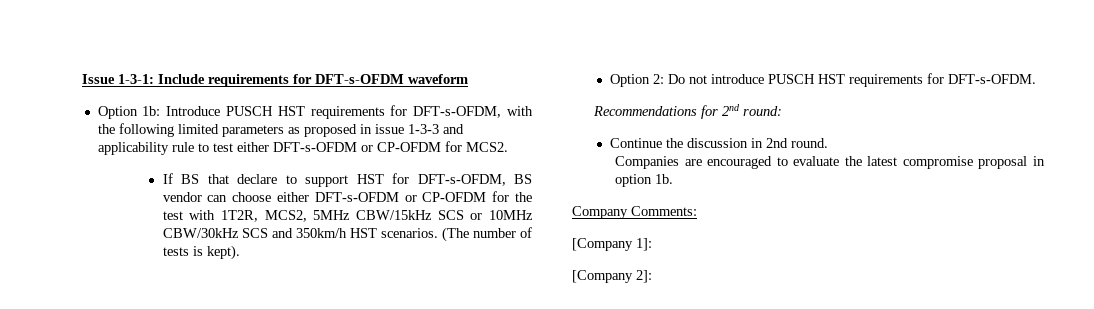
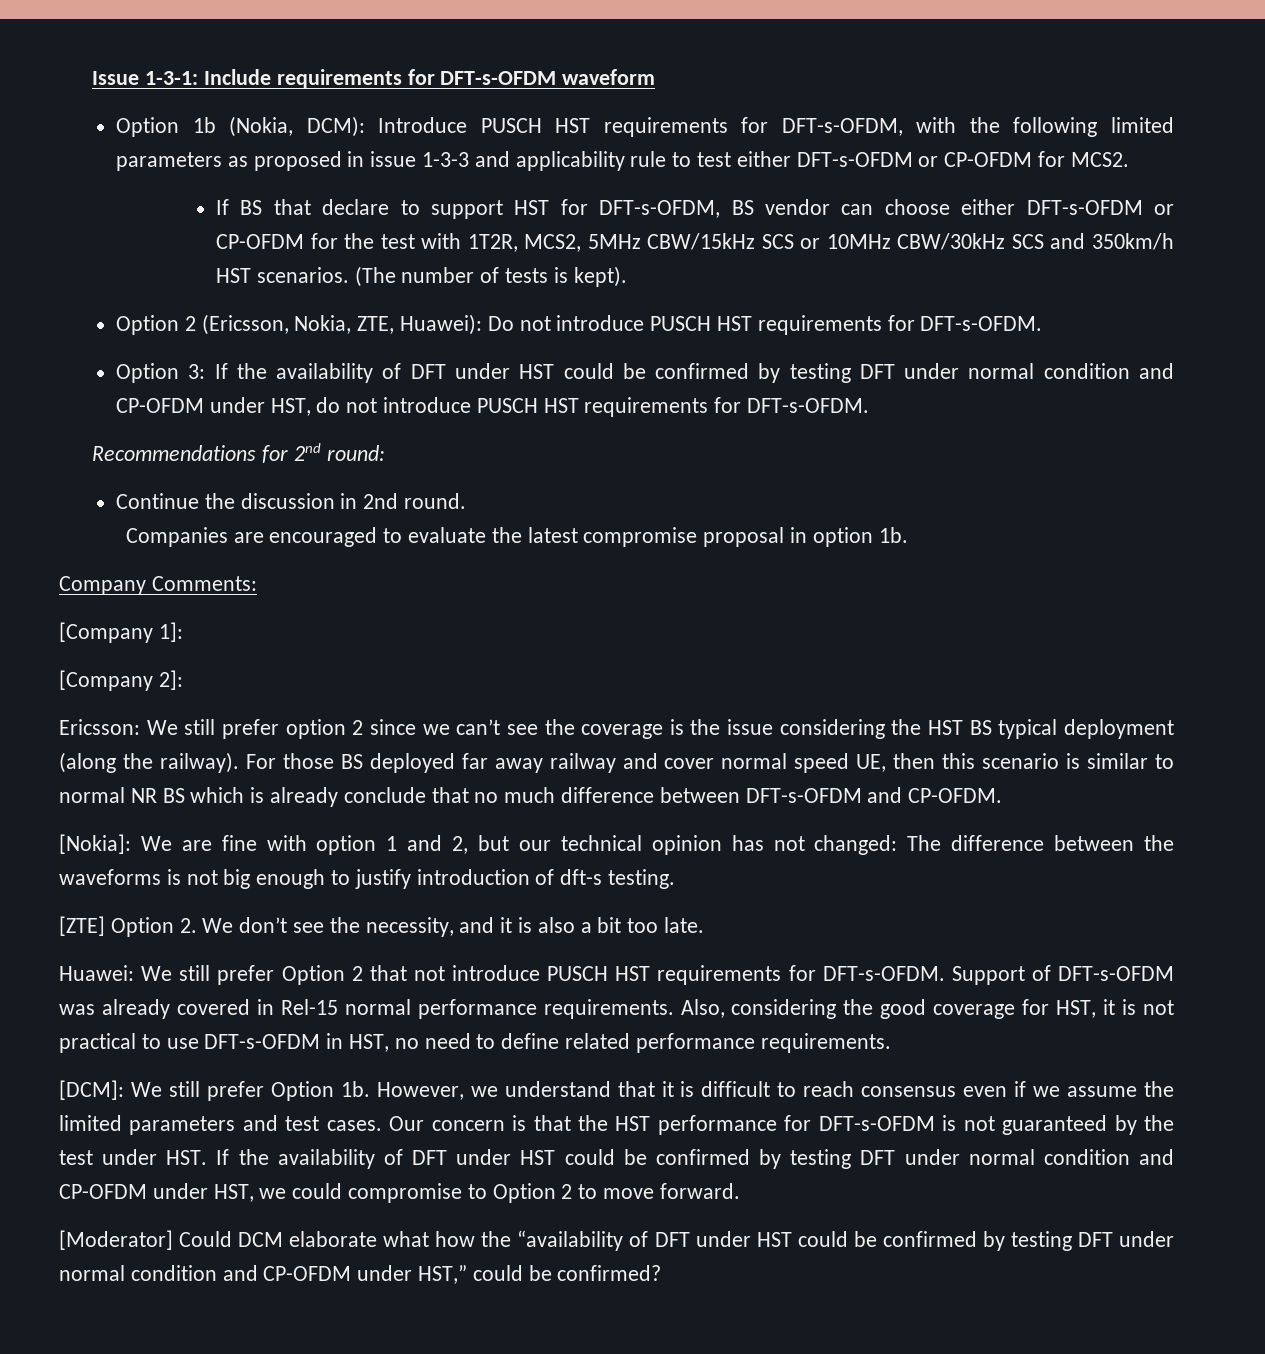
[142,106,161,116] 1b: -> [192,116,365,137] 1b (Nokia, DCM):
[652,74,664,84] 2: -> [184,314,483,335] 2 (Ericsson, Nokia, ZTE, Huawei):
(1036, 79) none -> [116,363,1174,383] [116,397,870,417] // Option 3: If the availability of DFT under HST could be confirmed by testing DFT under normal condition and CP-OFDM under HST, do not introduce PUSCH HST requirements for DFT-s-OFDM.
(652, 276) none -> [59,719,1174,739] [59,752,1175,773] [59,787,1003,807] [59,834,1174,855] [59,869,676,889] [59,916,705,937] [59,965,1174,985] [59,999,1175,1019] [59,1033,891,1053] [59,1080,1175,1101] [59,1115,1174,1135] [59,1149,1174,1169] [59,1183,740,1203] [59,1230,1174,1251] [59,1265,662,1284] // Ericsson: We still prefer option 2 since we can’t see the coverage is the issue considering the HST BS typical deployment (along the railway). For those BS deployed far away railway and cover normal speed UE, then this scenario is similar to normal NR BS which is already conclude that no much difference between DFT-s-OFDM and CP-OFDM. // [Nokia]: We are fine with option 1 and 2, but our technical opinion has not changed: The difference between the waveforms is not big enough to justify introduction of dft-s testing. // [ZTE] Option 2. We don’t see the necessity, and it is also a bit too late. // Huawei: We still prefer Option 2 that not introduce PUSCH HST requirements for DFT-s-OFDM. Support of DFT-s-OFDM was already covered in Rel-15 normal performance requirements. Also, considering the good coverage for HST, it is not practical to use DFT-s-OFDM in HST, no need to define related performance requirements. // [DCM]: We still prefer Option 1b. However, we understand that it is difficult to reach consensus even if we assume the limited parameters and test cases. Our concern is that the HST performance for DFT-s-OFDM is not guaranteed by the test under HST. If the availability of DFT under HST could be confirmed by testing DFT under normal condition and CP-OFDM under HST, we could compromise to Option 2 to move forward. // [Moderator] Could DCM elaborate what how the “availability of DFT under HST could be confirmed by testing DFT under normal condition and CP-OFDM under HST,” could be confirmed?

